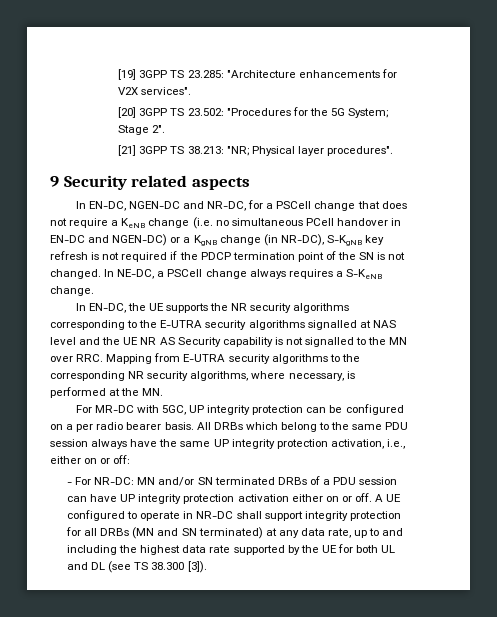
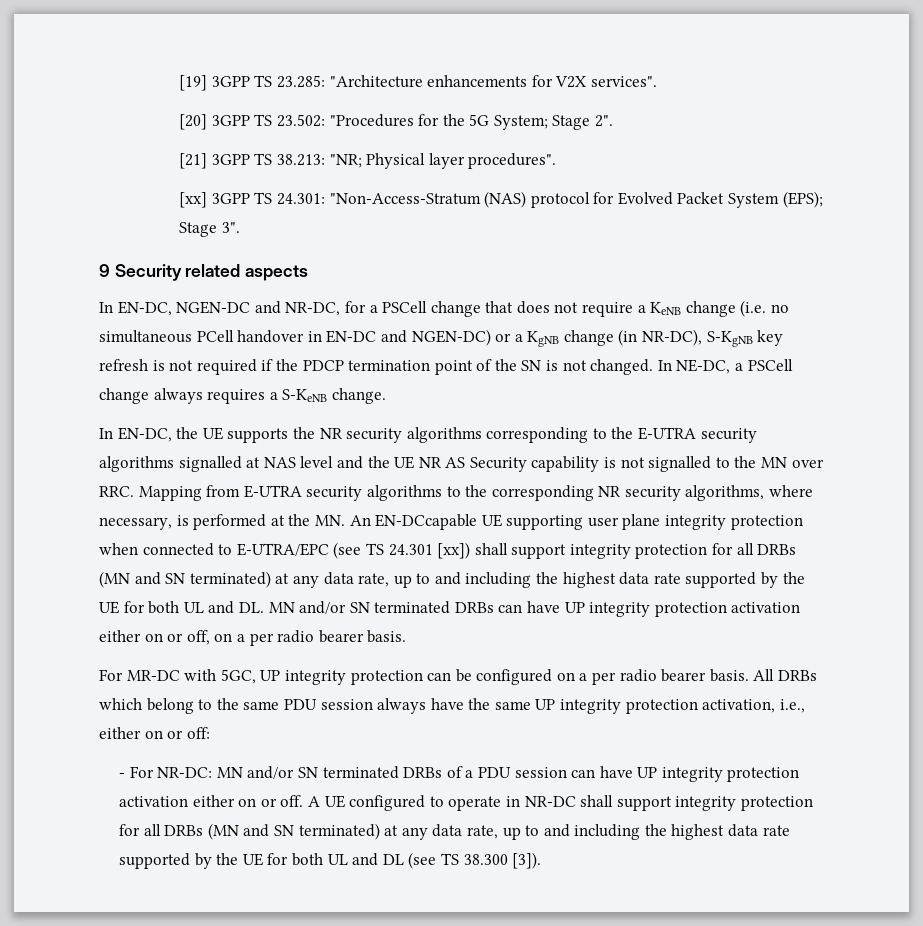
(393, 151) none -> [179,191,823,208] [179,222,240,237] // [xx] 3GPP TS 24.301: "Non-Access-Stratum (NAS) protocol for Evolved Packet System (EPS); Stage 3".
(164, 392) none -> [349,514,803,530] [99,542,797,559] [99,571,805,588] [99,601,801,617] [99,630,407,646] An EN-DCcapable UE supporting user plane integrity protection when connected to E-UTRA/EPC (see TS 24.301 [xx]) shall support integrity protection for all DRBs (MN and SN terminated) at any data rate, up to and including the highest data rate supported by the UE for both UL and DL. MN and/or SN terminated DRBs can have UP integrity protection activation either on or off, on a per radio bearer basis.

